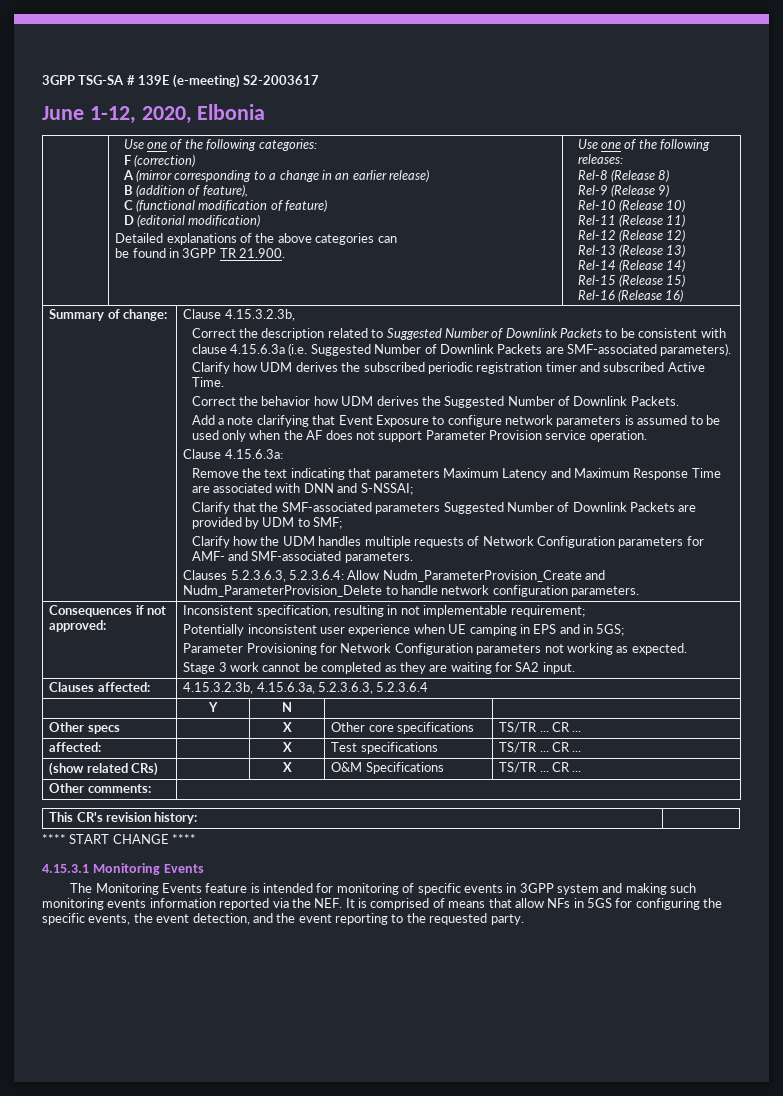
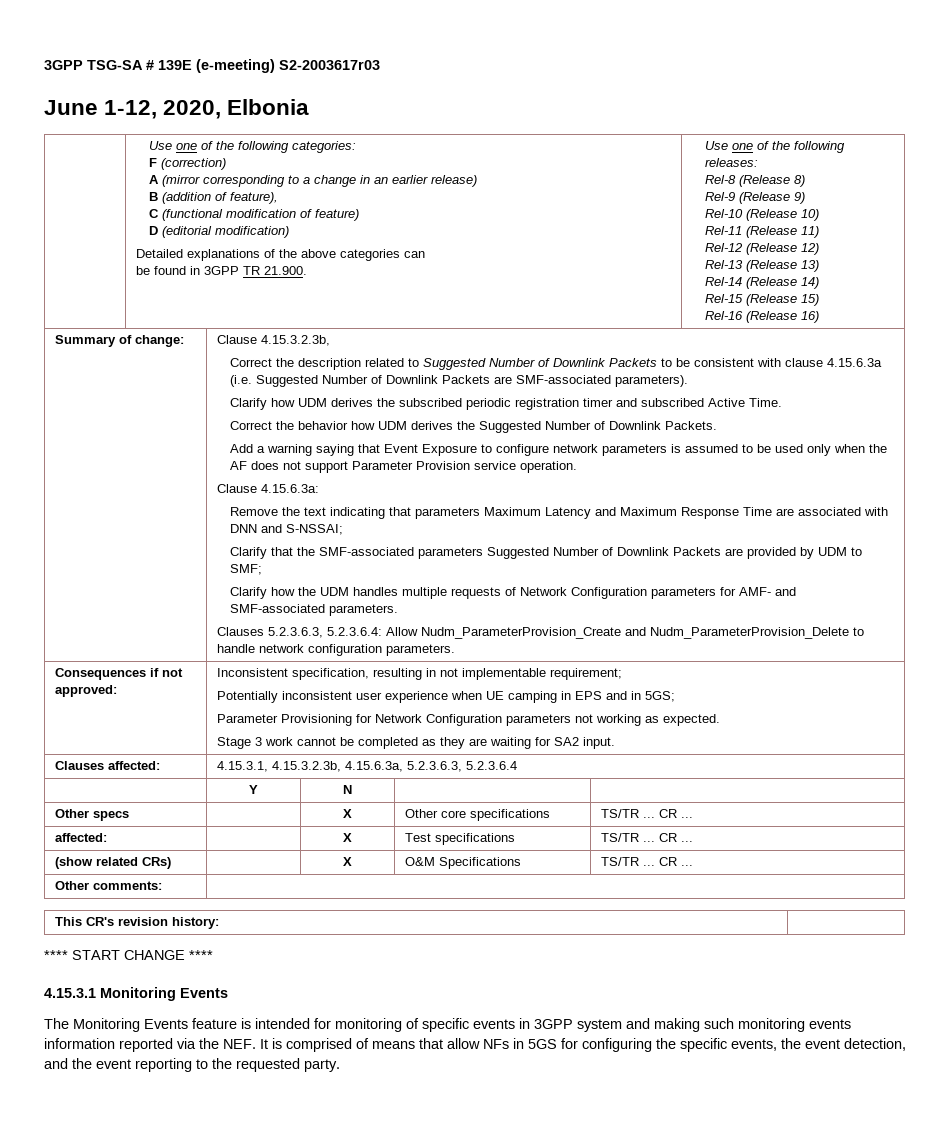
[242,75,319,85] S2-2003617 -> [279,60,380,70] S2-2003617r03
[227,415,309,427] note clarifying -> [267,444,355,456] warning saying
(150, 687) none -> [217,761,269,772] 4.15.3.1,

